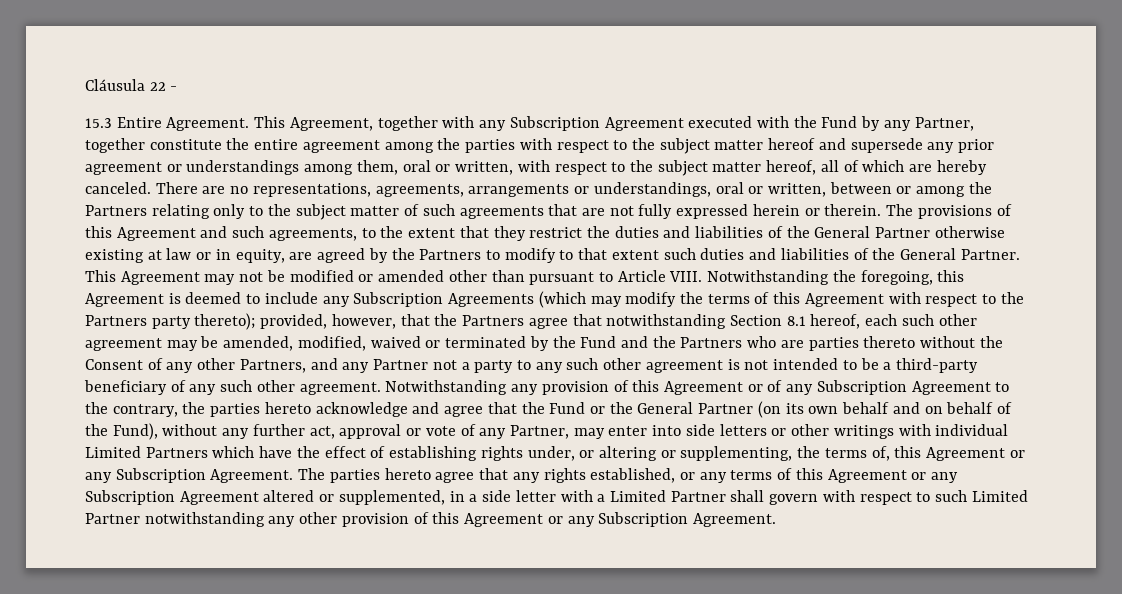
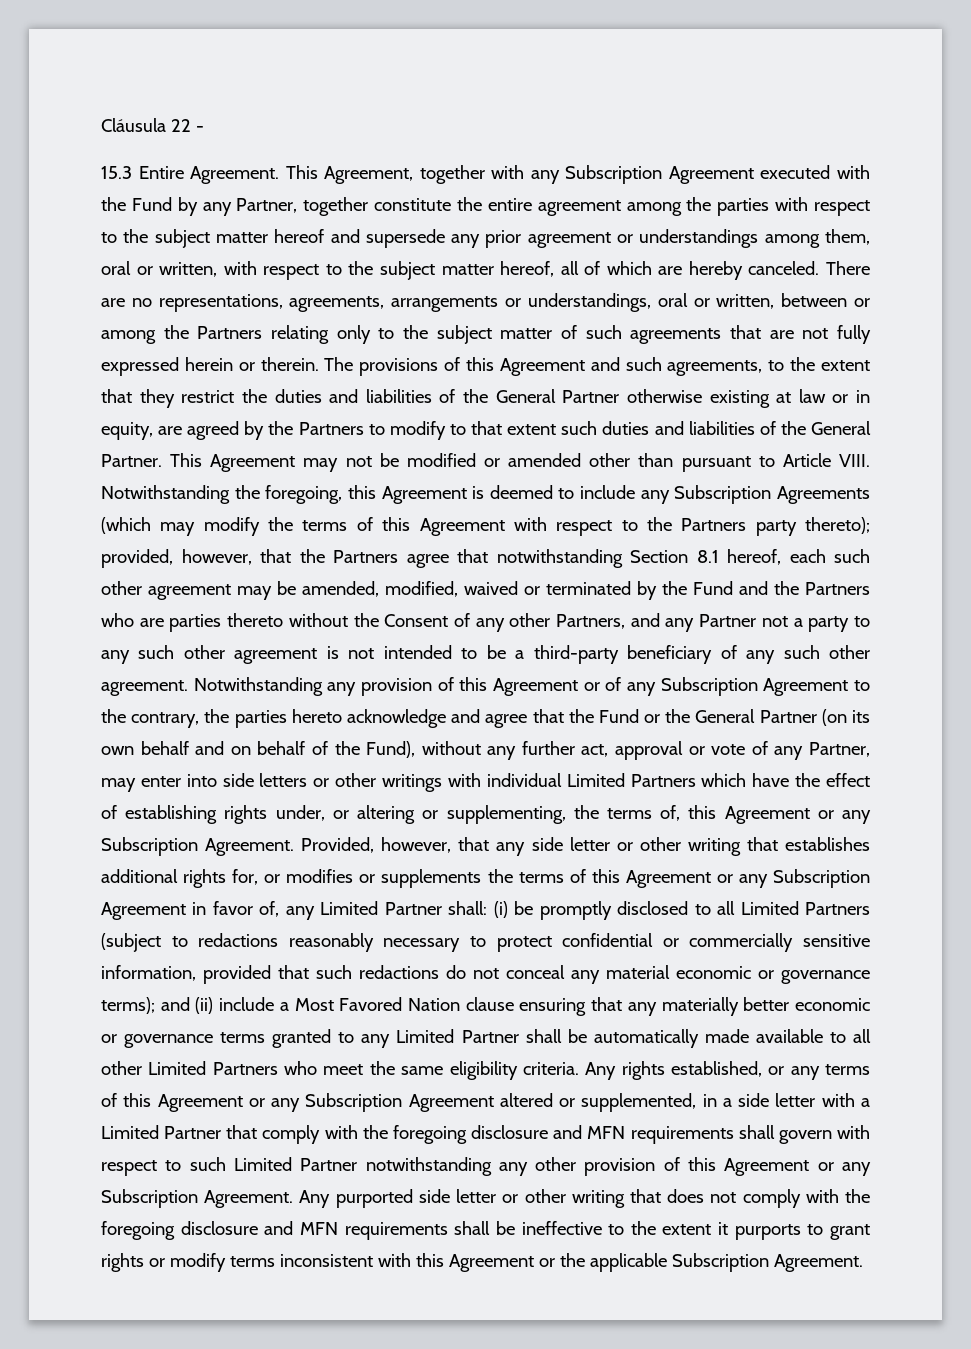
[298,468,540,483] The parties hereto agree that any -> [301,837,870,856] [101,869,870,888] [101,901,871,920] [101,933,871,952] [101,965,870,984] [101,997,871,1016] [101,1029,871,1048] [101,1061,617,1080] Provided, however, that any side letter or other writing that establishes additional rights for, or modifies or supplements the terms of this Agreement or any Subscription Agreement in favor of, any Limited Partner shall: (i) be promptly disclosed to all Limited Partners (subject to redactions reasonably necessary to protect confidential or commercially sensitive information, provided that such redactions do not conceal any material economic or governance terms); and (ii) include a Most Favored Nation clause ensuring that any materially better economic or governance terms granted to any Limited Partner shall be automatically made available to all other Limited Partners who meet the same eligibility criteria. Any
(726, 496) none -> [226,1125,734,1144] that comply with the foregoing disclosure and MFN requirements
(776, 520) none -> [299,1189,870,1208] [101,1221,870,1240] [101,1253,863,1272] Any purported side letter or other writing that does not comply with the foregoing disclosure and MFN requirements shall be ineffective to the extent it purports to grant rights or modify terms inconsistent with this Agreement or the applicable Subscription Agreement.

